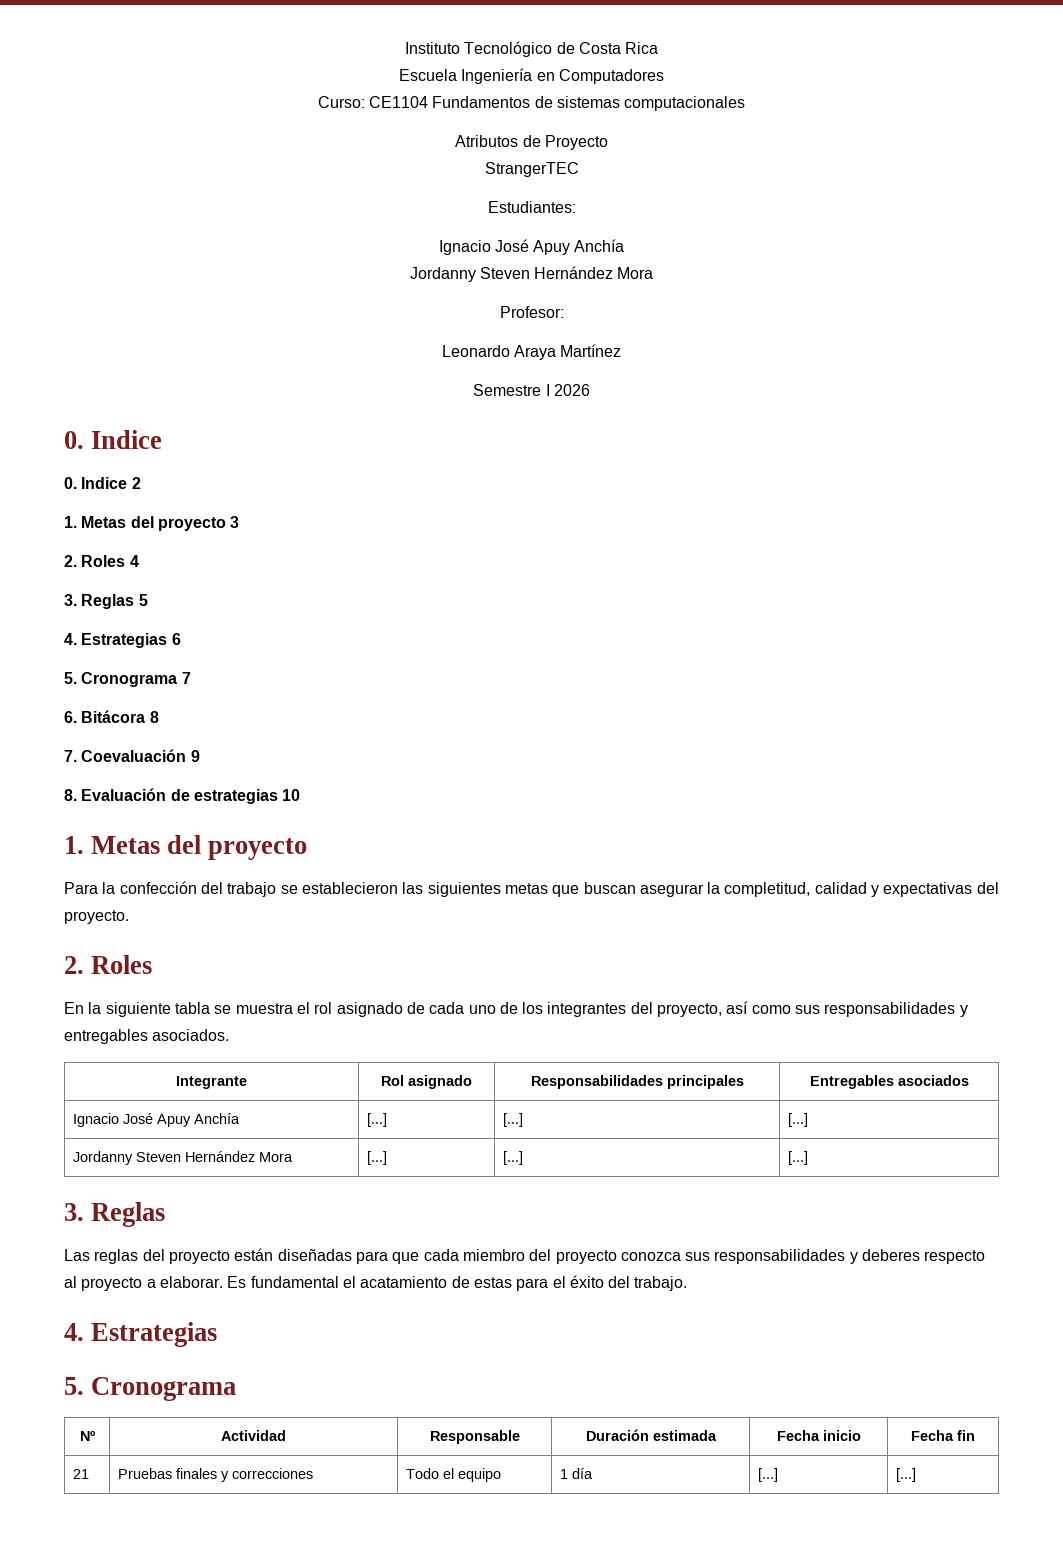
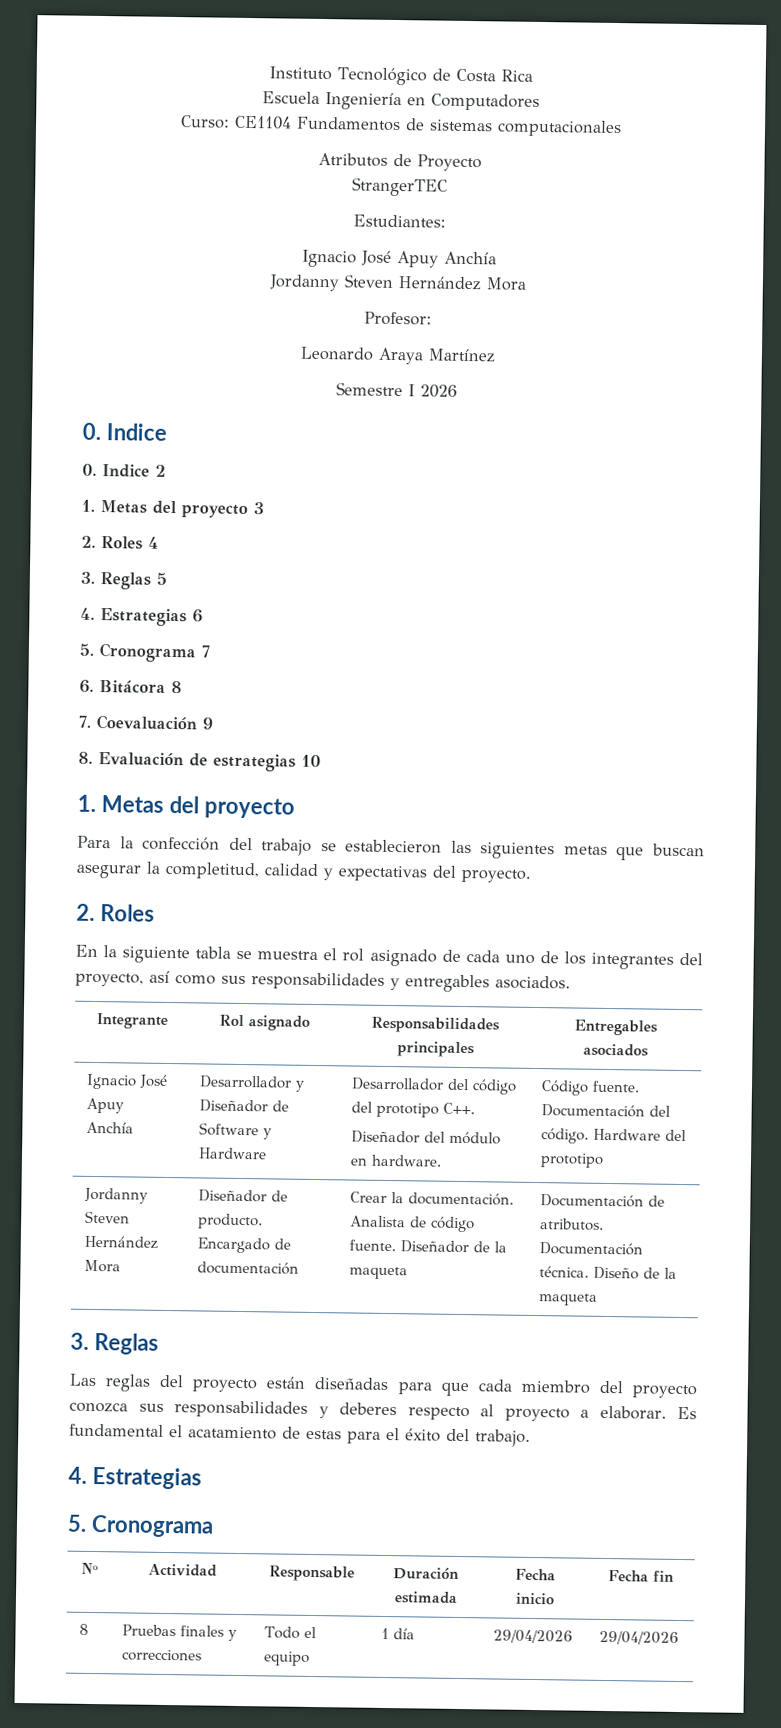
[366,1113,387,1127] [502,1113,523,1127] [787,1113,808,1127] [72,1151,293,1165] [366,1151,387,1165] [502,1151,523,1165] [787,1151,808,1165] [...] | [...] | [...] // Jordanny Steven Hernández Mora | [...] | [...] | [...] -> [198,1075,305,1092] [198,1099,289,1113] [198,1122,272,1140] [197,1147,267,1160] [350,1077,517,1095] [350,1101,475,1118] [350,1130,501,1145] [349,1154,442,1167] [540,1080,640,1096] [540,1104,671,1118] [540,1128,687,1144] [539,1153,604,1168] [83,1187,148,1204] [84,1210,130,1224] [83,1235,158,1249] [83,1259,121,1273] [197,1189,288,1203] [197,1213,263,1230] [196,1237,291,1254] [196,1261,299,1275] [349,1191,514,1206] [349,1215,475,1233] [348,1239,507,1254] [348,1266,408,1280] [539,1194,665,1208] [539,1218,604,1231] [538,1242,643,1256] [538,1266,677,1280] [538,1293,598,1306] Desarrollador y Diseñador de Software y Hardware | Desarrollador del código del prototipo C++. // Diseñador del módulo en hardware. | Código fuente. Documentación del código. Hardware del prototipo // Jordanny Steven Hernández Mora | Diseñador de producto. Encargado de documentación | Crear la documentación. Analista de código fuente. Diseñador de la maqueta | Documentación de atributos. Documentación técnica. Diseño de la maqueta
[72,1469,89,1479] 21 -> [78,1623,89,1635] 8
[757,1468,778,1482] [895,1468,916,1482] [...] | [...] -> [492,1629,573,1644] [598,1630,679,1645] 29/04/2026 | 29/04/2026

